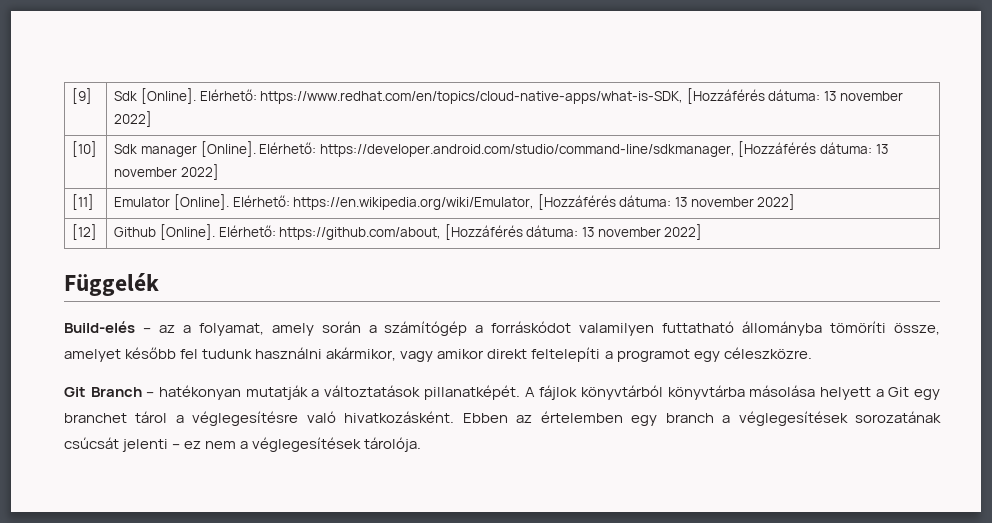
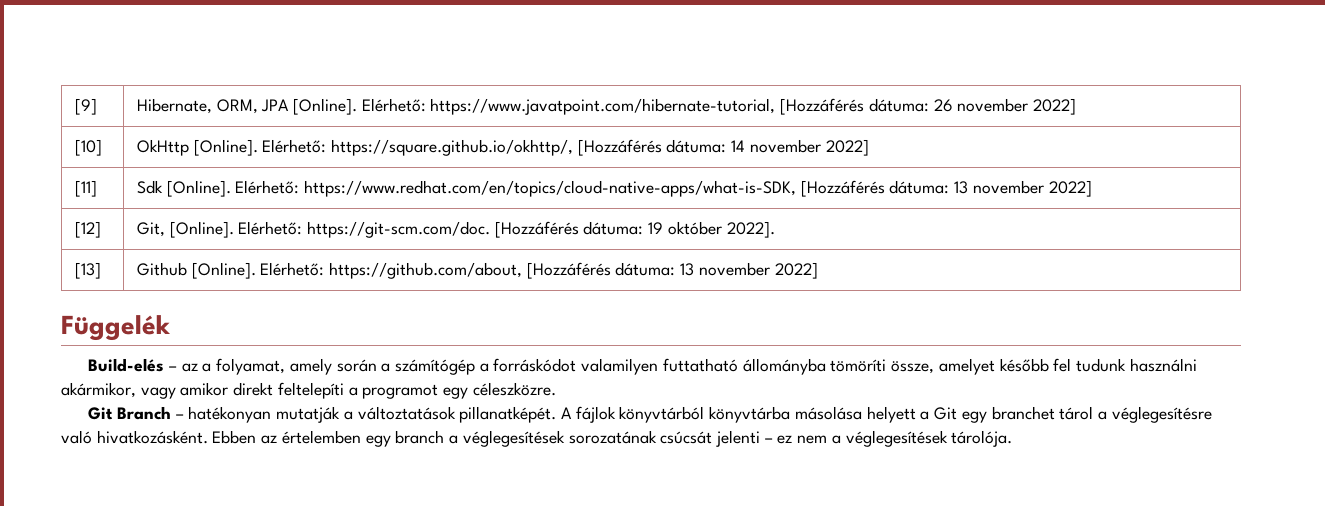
(93, 96) none -> [136,98,1077,115] [74,139,102,156] [136,139,869,156] [74,180,97,197] | Hibernate, ORM, JPA [Online]. Elérhető: https://www.javatpoint.com/hibernate-tutorial, [Hozzáférés dátuma: 26 november 2022] // [10] | OkHttp [Online]. Elérhető: https://square.github.io/okhttp/, [Hozzáférés dátuma: 14 november 2022] // [11]
[72,141,98,157] [114,141,888,157] [114,164,219,180] [72,194,95,210] [114,194,796,210] [72,224,98,240] [10] | Sdk manager [Online]. Elérhető: https://developer.android.com/studio/command-line/sdkmanager, [Hozzáférés dátuma: 13 november 2022] // [11] | Emulator [Online]. Elérhető: https://en.wikipedia.org/wiki/Emulator, [Hozzáférés dátuma: 13 november 2022] // [12] -> [74,221,101,238] [136,221,775,238] [74,262,101,279] [12] | Git, [Online]. Elérhető: https://git-scm.com/doc. [Hozzáférés dátuma: 19 október 2022]. // [13]

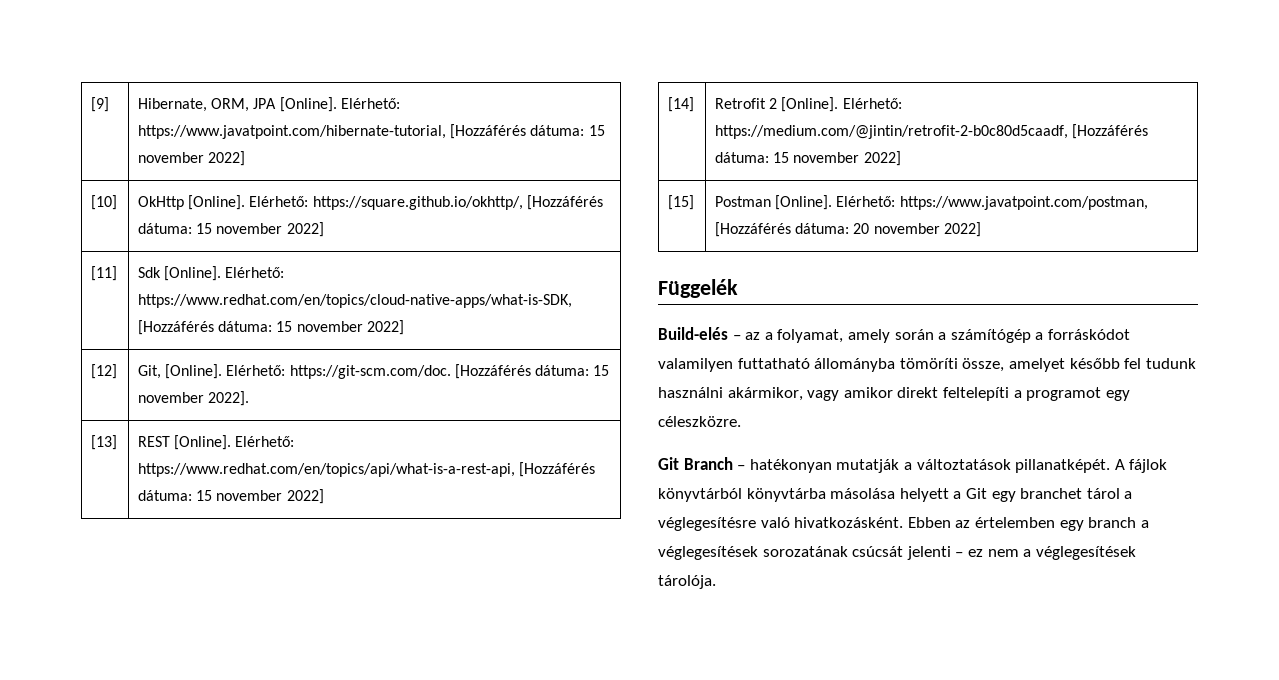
[933,99,953,112] 26 -> [588,125,605,136] 15
[731,140,746,152] 14 -> [196,223,213,234] 15
[954,181,969,194] 13 -> [276,321,293,332] 15
[648,221,722,235] 19 október -> [593,365,610,376] [138,392,205,403] 15 november
[136,262,695,279] Github [Online]. Elérhető: https://github.com/about, [Hozzáférés dátuma: 13 -> [138,435,295,450] [138,462,596,477] [138,489,324,504] [668,97,695,112] [715,97,902,112] [715,124,1149,139] [715,151,901,166] [668,195,695,210] [715,195,1148,210] [715,222,870,237] REST [Online]. Elérhető: https://www.redhat.com/en/topics/api/what-is-a-rest-api, [Hozzáférés dátuma: 15 november 2022] // [14] | Retrofit 2 [Online]. Elérhető: https://medium.com/@jintin/retrofit-2-b0c80d5caadf, [Hozzáférés dátuma: 15 november 2022] // [15] | Postman [Online]. Elérhető: https://www.javatpoint.com/postman, [Hozzáférés dátuma: 20

